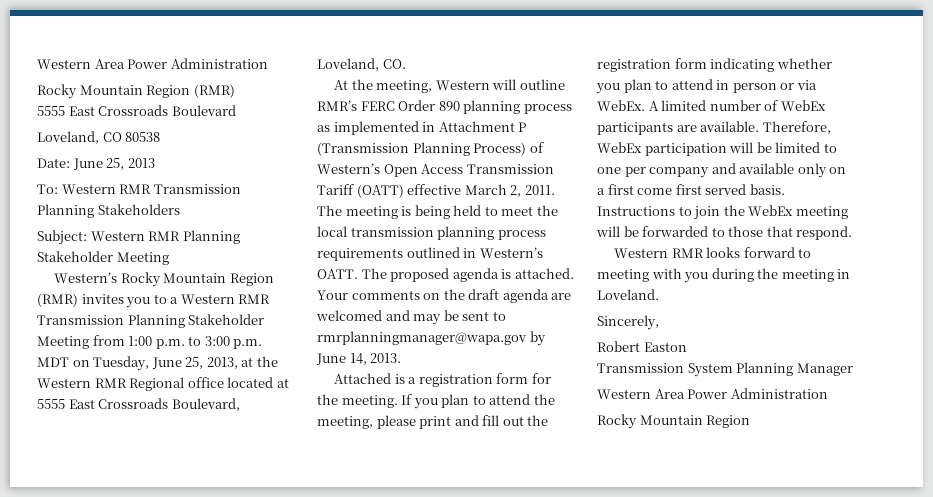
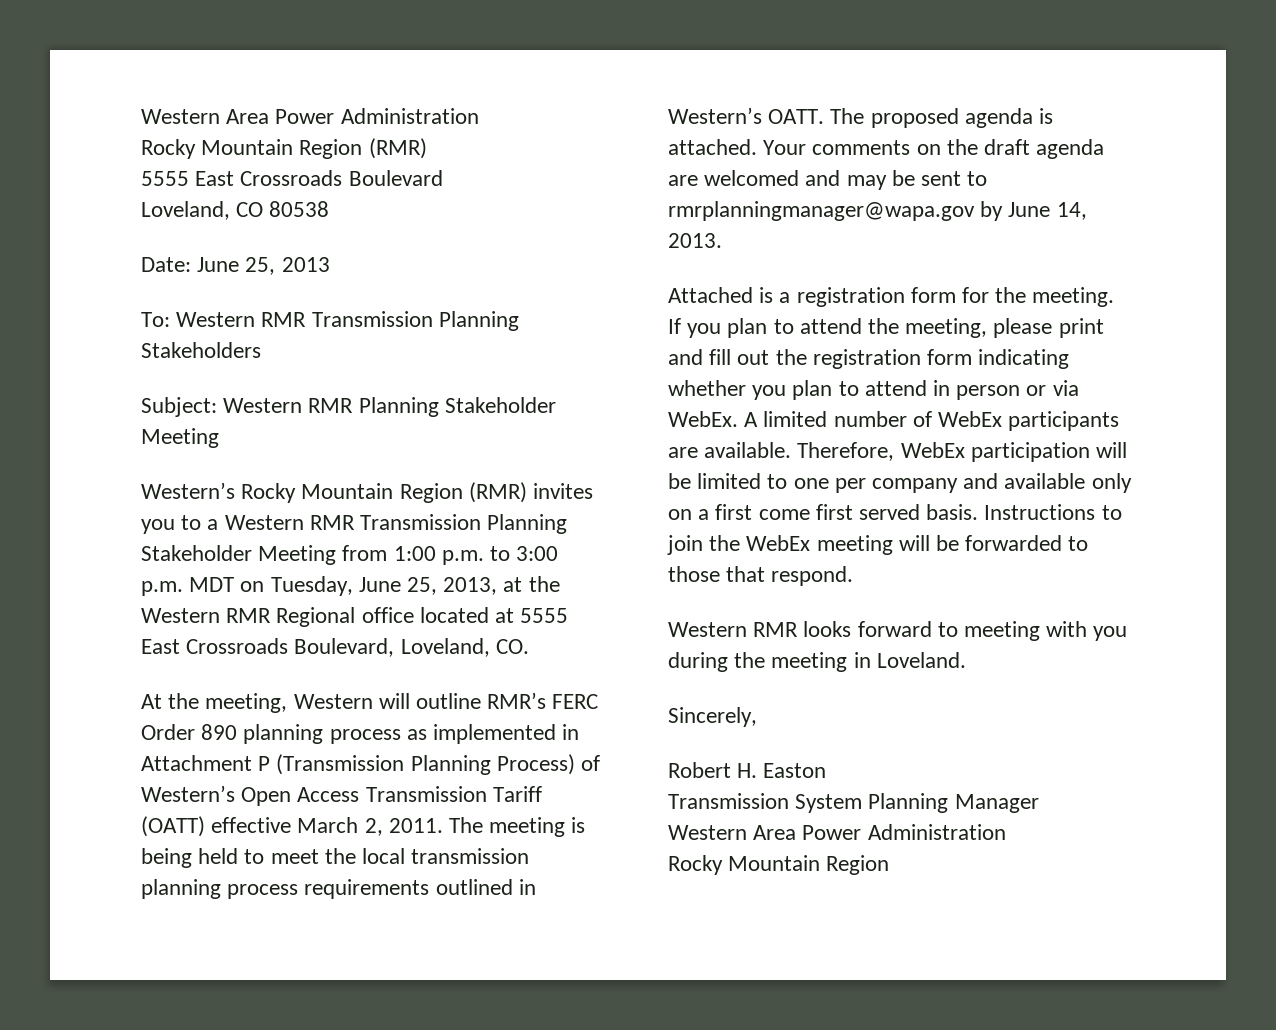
(640, 346) none -> [737,763,758,778] H.

